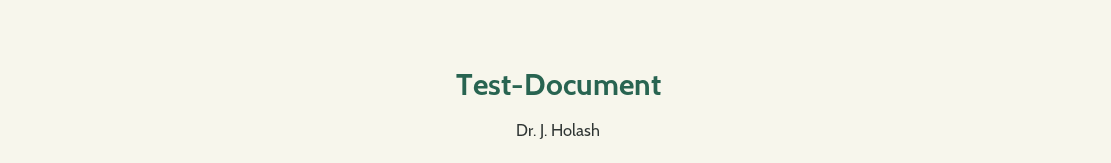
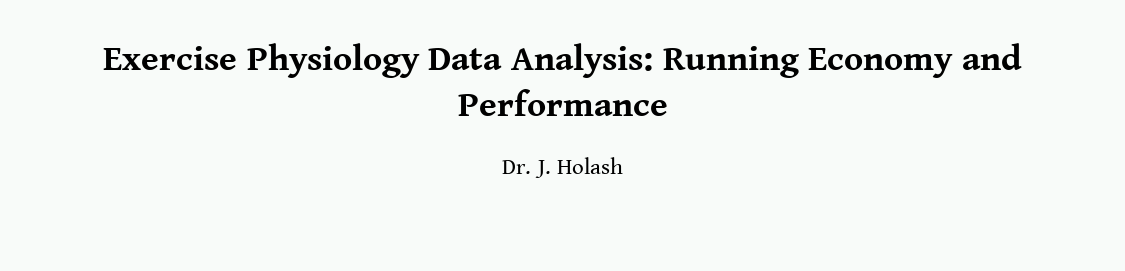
[455,74,661,95] Test-Document -> [103,43,1022,78] [457,89,668,116] Exercise Physiology Data Analysis: Running Economy and Performance

